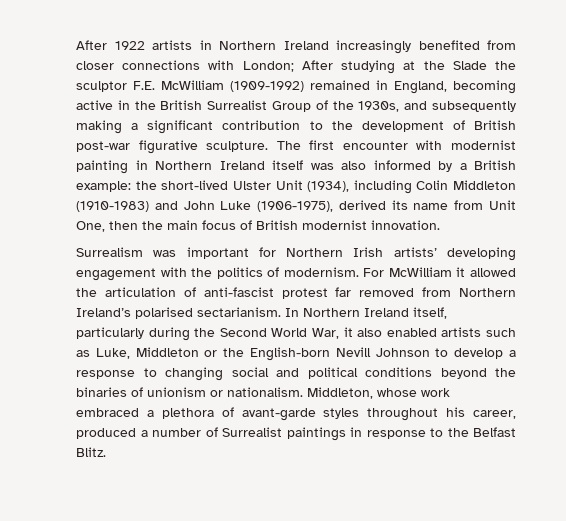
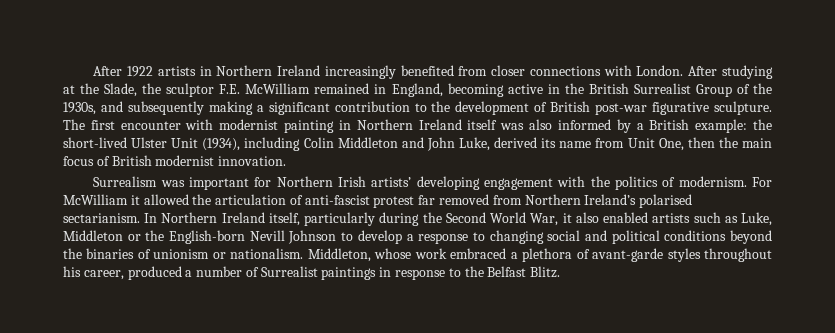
[242,61,294,72] London; -> [636,65,684,76] London.
[452,61,487,70] Slade -> [104,83,138,97] Slade,
[230,81,304,92] (1909-1992) -> (311, 88) none
[76,201,149,212] (1910-1983) -> (398, 142) none
[220,201,334,212] Luke (1906-1975), -> [458,137,490,151] Luke,

